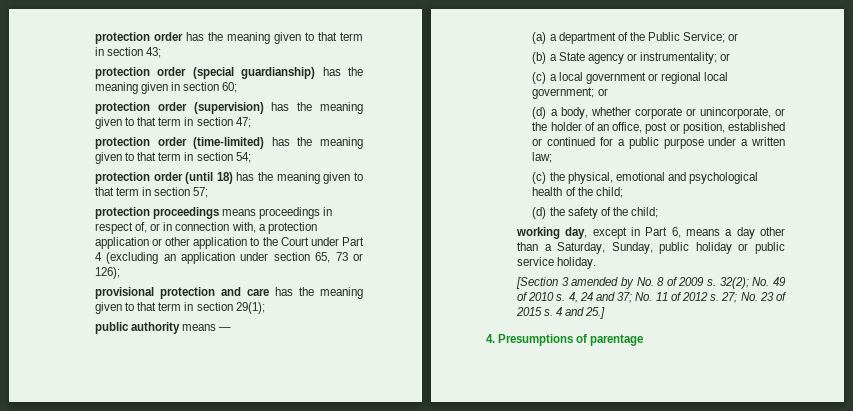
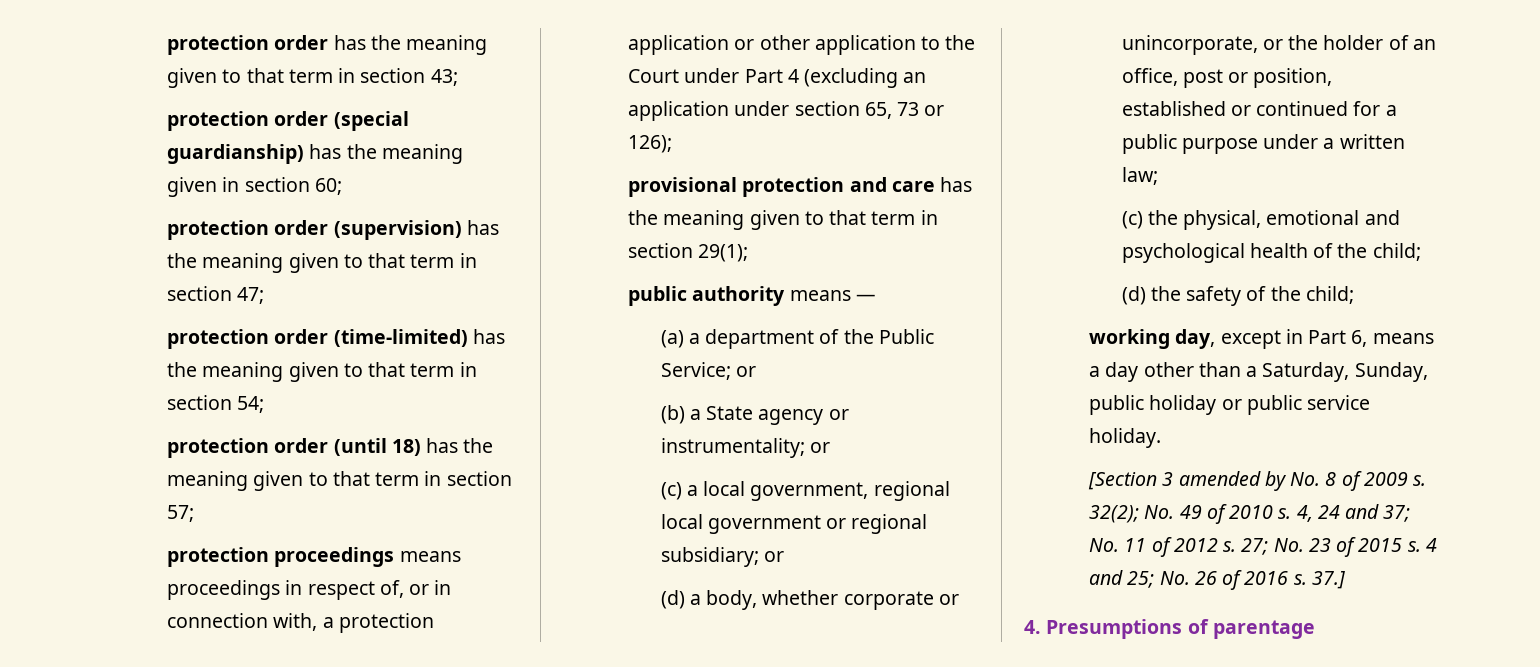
(583, 76) none -> [750,481,950,501] [660,514,703,529] government, regional local
[704,72,729,81] [532,87,595,99] local government; -> [660,547,759,567] subsidiary;
[585,307,606,319] 25.] -> [1127,570,1345,590] 25; No. 26 of 2016 s. 37.]

